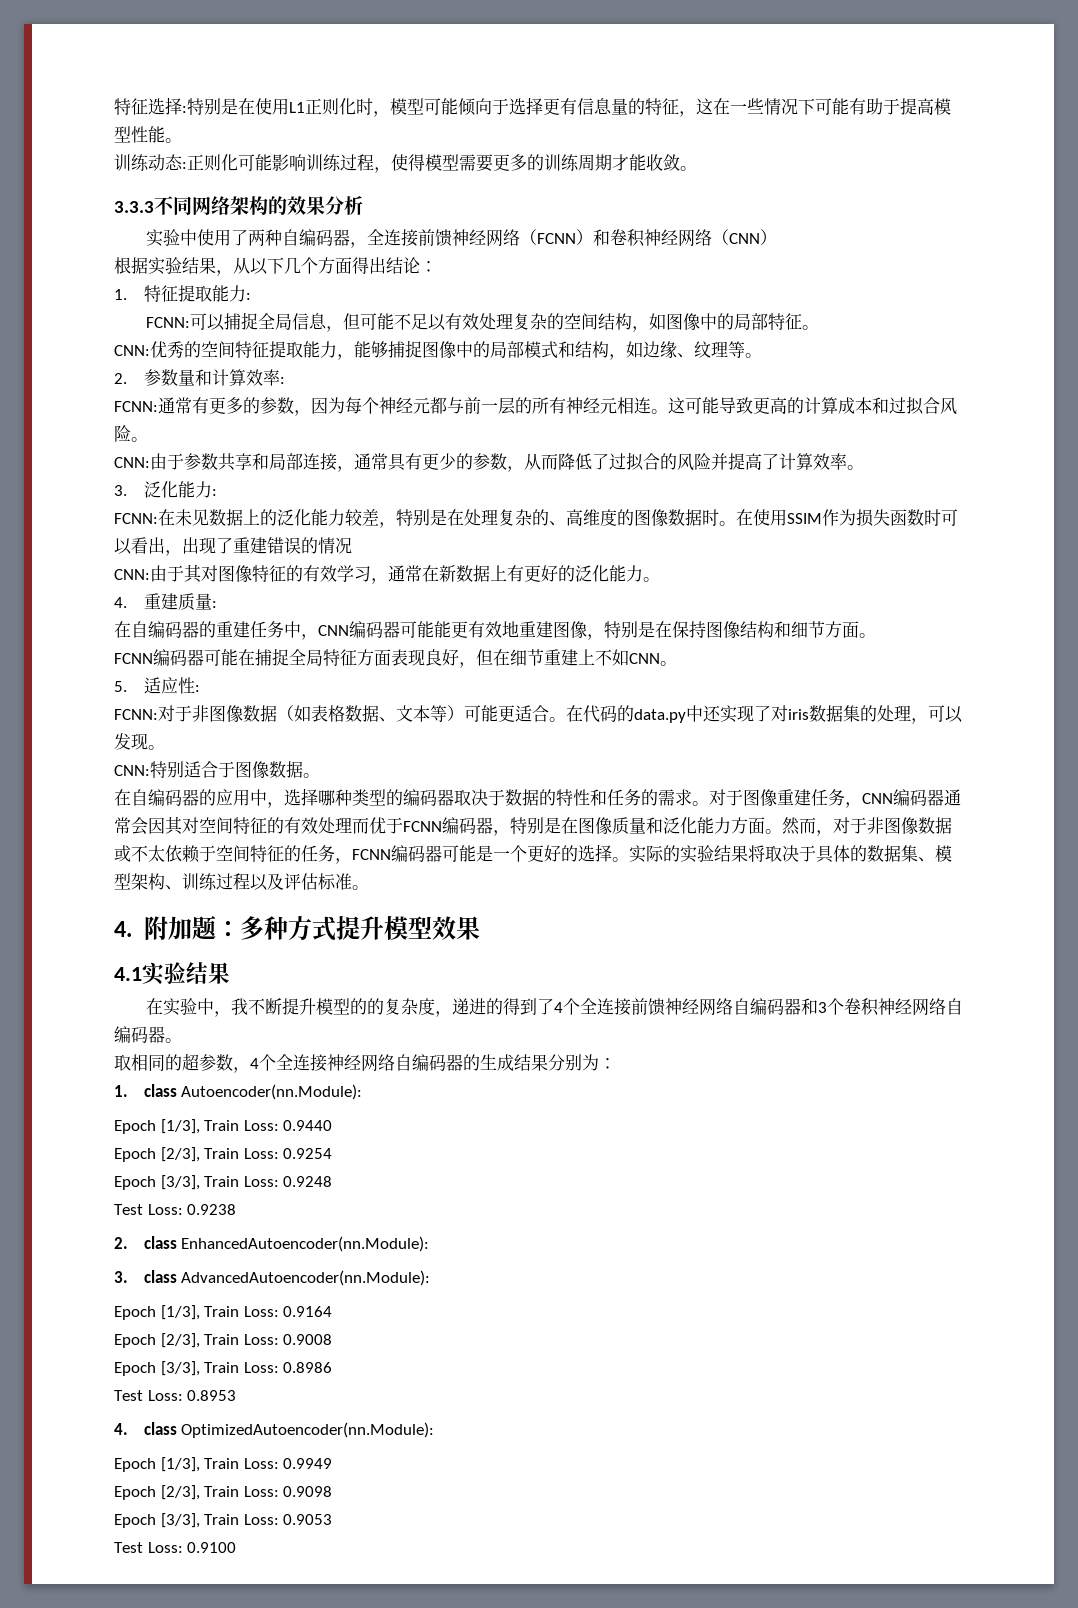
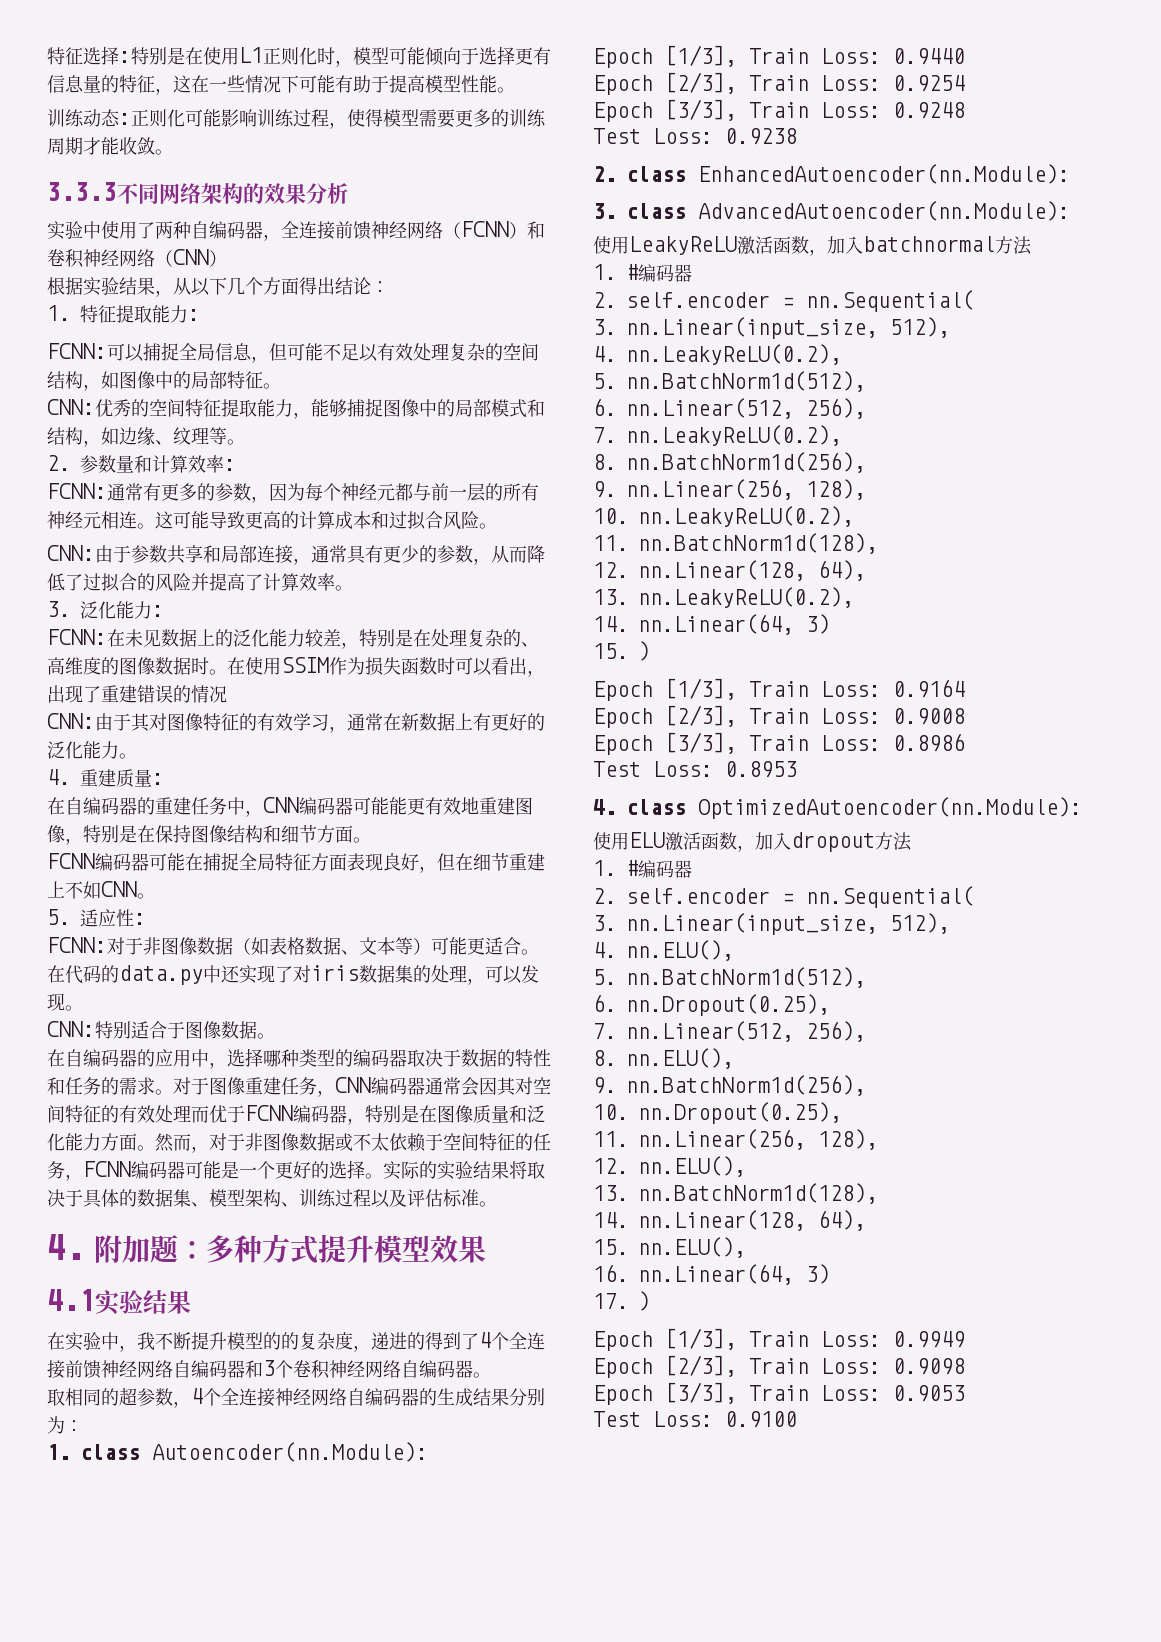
(431, 1278) none -> [593,236,1032,256] [593,264,692,282] [593,290,974,312] [593,317,950,339] [593,344,842,365] [593,371,866,392] [593,398,866,419] [593,425,842,446] [593,452,866,473] [593,479,866,500] [593,506,854,527] [593,533,878,554] [593,560,866,581] [593,587,854,608] [593,614,830,635] [593,641,650,661] // 使用LeakyReLU激活函数，加入batchnormal方法 // 1. #编码器 // 2. self.encoder = nn.Sequential( // 3. nn.Linear(input_size, 512), // 4. nn.LeakyReLU(0.2), // 5. nn.BatchNorm1d(512), // 6. nn.Linear(512, 256), // 7. nn.LeakyReLU(0.2), // 8. nn.BatchNorm1d(256), // 9. nn.Linear(256, 128), // 10. nn.LeakyReLU(0.2), // 11. nn.BatchNorm1d(128), // 12. nn.Linear(128, 64), // 13. nn.LeakyReLU(0.2), // 14. nn.Linear(64, 3) // 15. )
(435, 1430) none -> [593,832,912,852] [593,860,692,878] [593,886,974,908] [593,913,950,935] [593,940,734,961] [593,967,866,988] [593,994,830,1016] [593,1021,866,1042] [593,1048,734,1069] [593,1075,866,1096] [593,1102,842,1124] [593,1129,878,1150] [593,1156,746,1177] [593,1183,878,1204] [593,1210,866,1231] [593,1237,746,1258] [593,1264,830,1285] [593,1291,650,1311] // 使用ELU激活函数，加入dropout方法 // 1. #编码器 // 2. self.encoder = nn.Sequential( // 3. nn.Linear(input_size, 512), // 4. nn.ELU(), // 5. nn.BatchNorm1d(512), // 6. nn.Dropout(0.25), // 7. nn.Linear(512, 256), // 8. nn.ELU(), // 9. nn.BatchNorm1d(256), // 10. nn.Dropout(0.25), // 11. nn.Linear(256, 128), // 12. nn.ELU(), // 13. nn.BatchNorm1d(128), // 14. nn.Linear(128, 64), // 15. nn.ELU(), // 16. nn.Linear(64, 3) // 17. )

